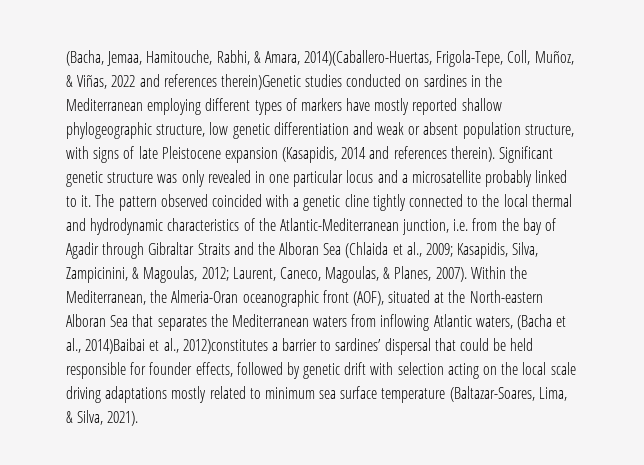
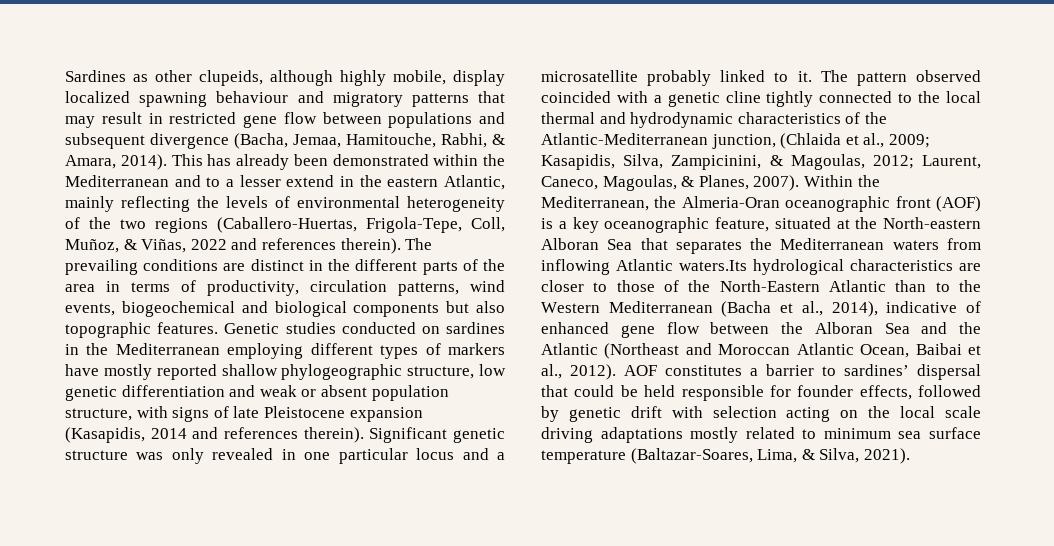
(66, 58) none -> [65,70,505,86] [65,91,506,107] [65,112,505,128] [65,133,229,149] Sardines as other clupeids, although highly mobile, display localized spawning behaviour and migratory patterns that may result in restricted gene flow between populations and subsequent divergence
[304,50,433,66] 2014)(Caballero-Huertas, -> [120,154,505,170] [65,175,506,190] [65,196,505,212] [65,217,357,233] 2014). This has already been demonstrated within the Mediterranean and to a lesser extend in the eastern Atlantic, mainly reflecting the levels of environmental heterogeneity of the two regions (Caballero-Huertas,
[220,74,301,90] therein)Genetic -> [340,238,433,254] [65,259,506,275] [65,280,505,296] [65,301,505,317] [65,322,280,338] therein). The prevailing conditions are distinct in the different parts of the area in terms of productivity, circulation patterns, wind events, biogeochemical and biological components but also topographic features. Genetic
[453,218,557,235] [66,242,342,259] i.e. from the bay of Agadir through Gibraltar Straits and the Alboran Sea -> (776, 141) none
[352,291,384,306] (AOF), -> [936,196,981,212] [541,217,769,233] (AOF) is a key oceanographic feature,
[475,314,567,330] [66,338,268,354] waters, (Bacha et al., 2014)Baibai et al., 2012)constitutes -> [679,259,981,275] [541,280,981,292] [541,301,981,317] [541,322,981,338] [541,343,981,359] [541,364,742,380] waters.Its hydrological characteristics are closer to those of the North-Eastern Atlantic than to the Western Mediterranean (Bacha et al., 2014), indicative of enhanced gene flow between the Alboran Sea and the Atlantic (Northeast and Moroccan Atlantic Ocean, Baibai et al., 2012). AOF constitutes

